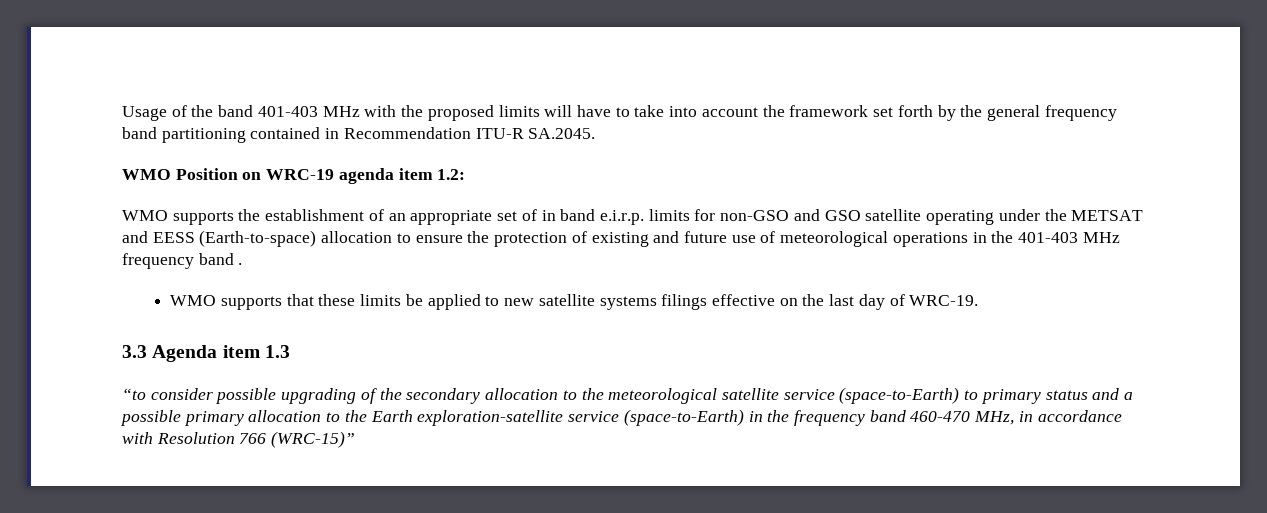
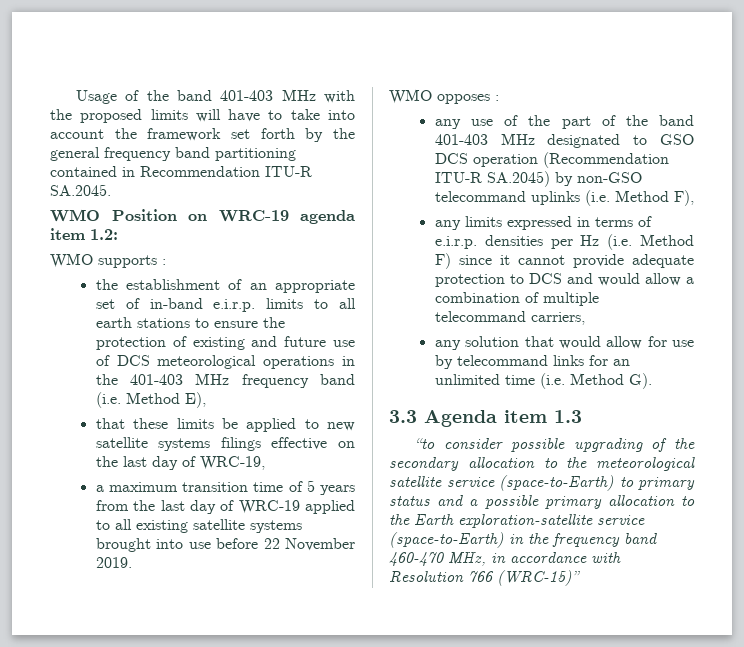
(234, 218) none -> [162,259,166,265] : //
[541,209,1144,225] [122,230,393,247] in band e.i.r.p. limits for non-GSO and GSO satellite operating under the METSAT and EESS (Earth-to-space) allocation -> [149,298,356,312] [95,317,190,328] in-band e.i.r.p. limits to all earth stations
(776, 237) none -> [116,355,150,366] DCS
[238,263,243,265] [170,295,283,310] . // WMO supports -> [95,392,206,408] (i.e. Method E), //
[909,295,979,306] WRC-19. -> [199,456,265,470] [95,480,355,495] [95,500,355,514] [95,519,302,533] [95,538,355,552] [95,557,132,568] [389,89,499,104] [434,115,694,129] [434,133,694,148] [434,152,669,168] [434,171,642,187] [434,190,694,206] [434,216,652,230] [434,234,694,250] [434,253,694,269] [434,273,694,287] [434,292,599,306] [434,311,585,325] [434,336,694,350] [434,355,630,369] [434,373,652,389] WRC-19, // a maximum transition time of 5 years from the last day of WRC-19 applied to all existing satellite systems brought into use before 22 November 2019. // WMO opposes : // any use of the part of the band 401-403 MHz designated to GSO DCS operation (Recommendation ITU-R SA.2045) by non-GSO telecommand uplinks (i.e. Method F), // any limits expressed in terms of e.i.r.p. densities per Hz (i.e. Method F) since it cannot provide adequate protection to DCS and would allow a combination of multiple telecommand carriers, // any solution that would allow for use by telecommand links for an unlimited time (i.e. Method G).

